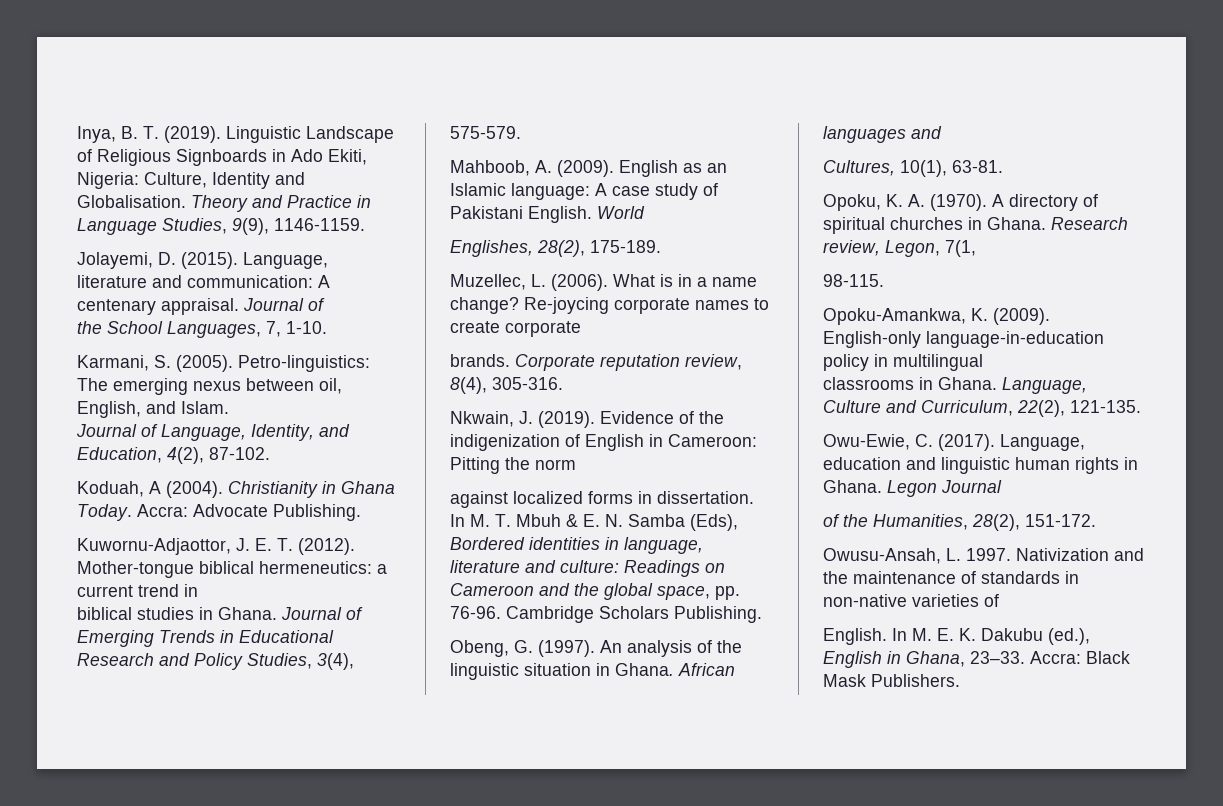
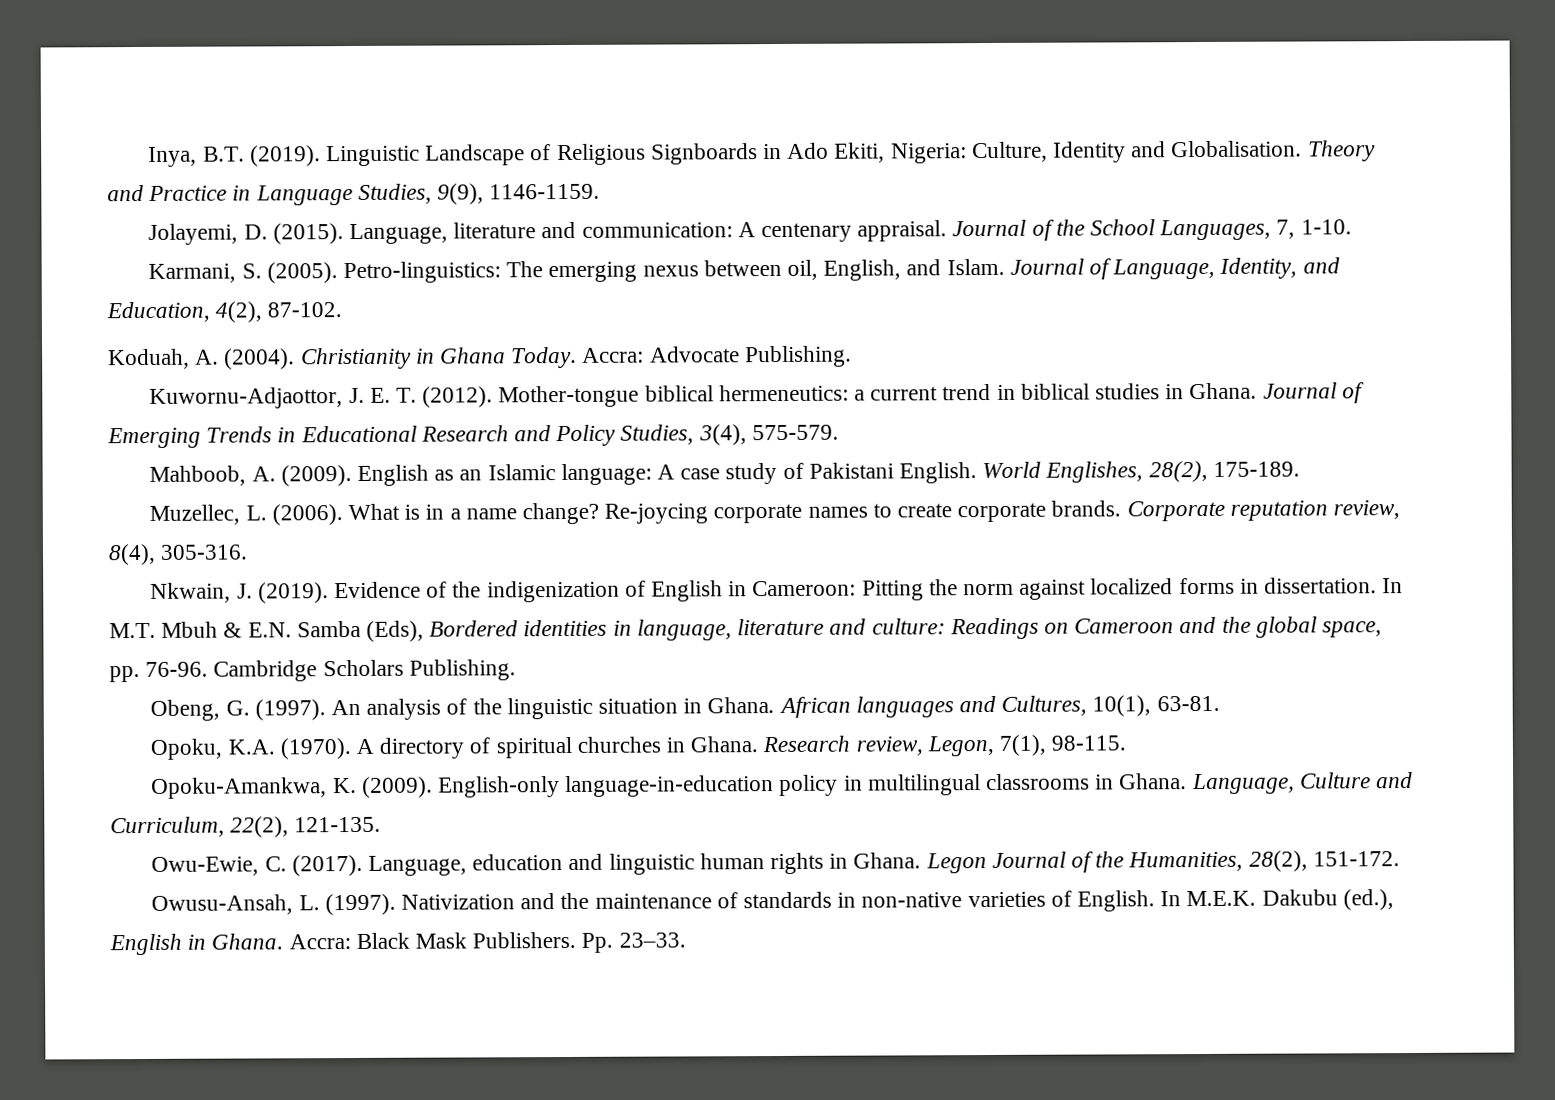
[121,126,159,139] B. T. -> [202,146,245,162] B.T.
(325, 304) // -> (1055, 230) none
(229, 407) // -> (1005, 267) none
[149,481,161,494] A -> [195,349,220,365] A.
(198, 590) // -> (1016, 392) none
(645, 212) // -> (1042, 470) none
(581, 329) // -> (1047, 512) none
(576, 464) // -> (1015, 589) none
[470,514,623,527] M. T. Mbuh & E. N. -> [109,621,292,639] M.T. Mbuh & E.N.
(942, 132) // -> (997, 704) none
[886,194,925,207] K. A. -> [227,739,275,755] K.A.
[945,240,976,257] 7(1, // -> [999,734,1047,756] 7(1),
(983, 362) // -> (981, 785) none
(1002, 486) // -> (1066, 859) none
[966,548,1011,561] 1997. -> [324,893,396,916] (1997).
(999, 600) // -> (1072, 898) none
[912,628,976,641] M. E. K. -> [1186,890,1257,907] M.E.K.
[906,651,1025,667] Ghana, 23–33. -> [211,933,284,950] Ghana.
(960, 680) none -> [581,932,686,953] Pp. 23–33.

